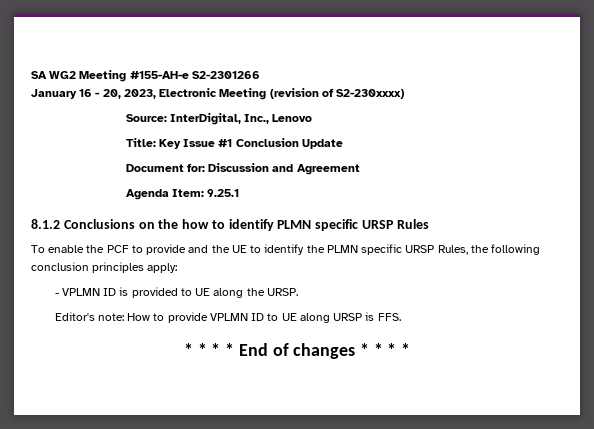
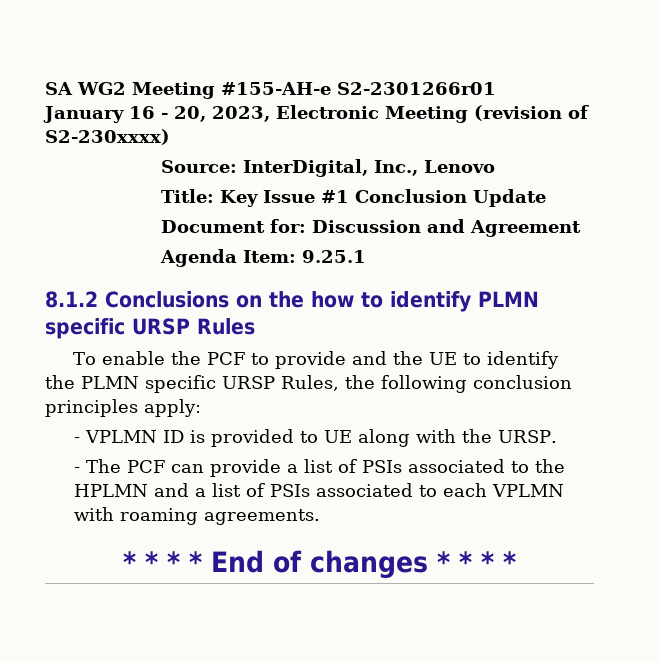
[191,71,260,79] S2-2301266 -> [337,82,496,95] S2-2301266r01
(244, 293) none -> [415,429,456,443] with
[54,312,401,323] Editor's note: How to provide VPLMN ID to UE along URSP is FFS. -> [73,459,565,477] [73,483,564,497] [73,507,320,525] - The PCF can provide a list of PSIs associated to the HPLMN and a list of PSIs associated to each VPLMN with roaming agreements.

